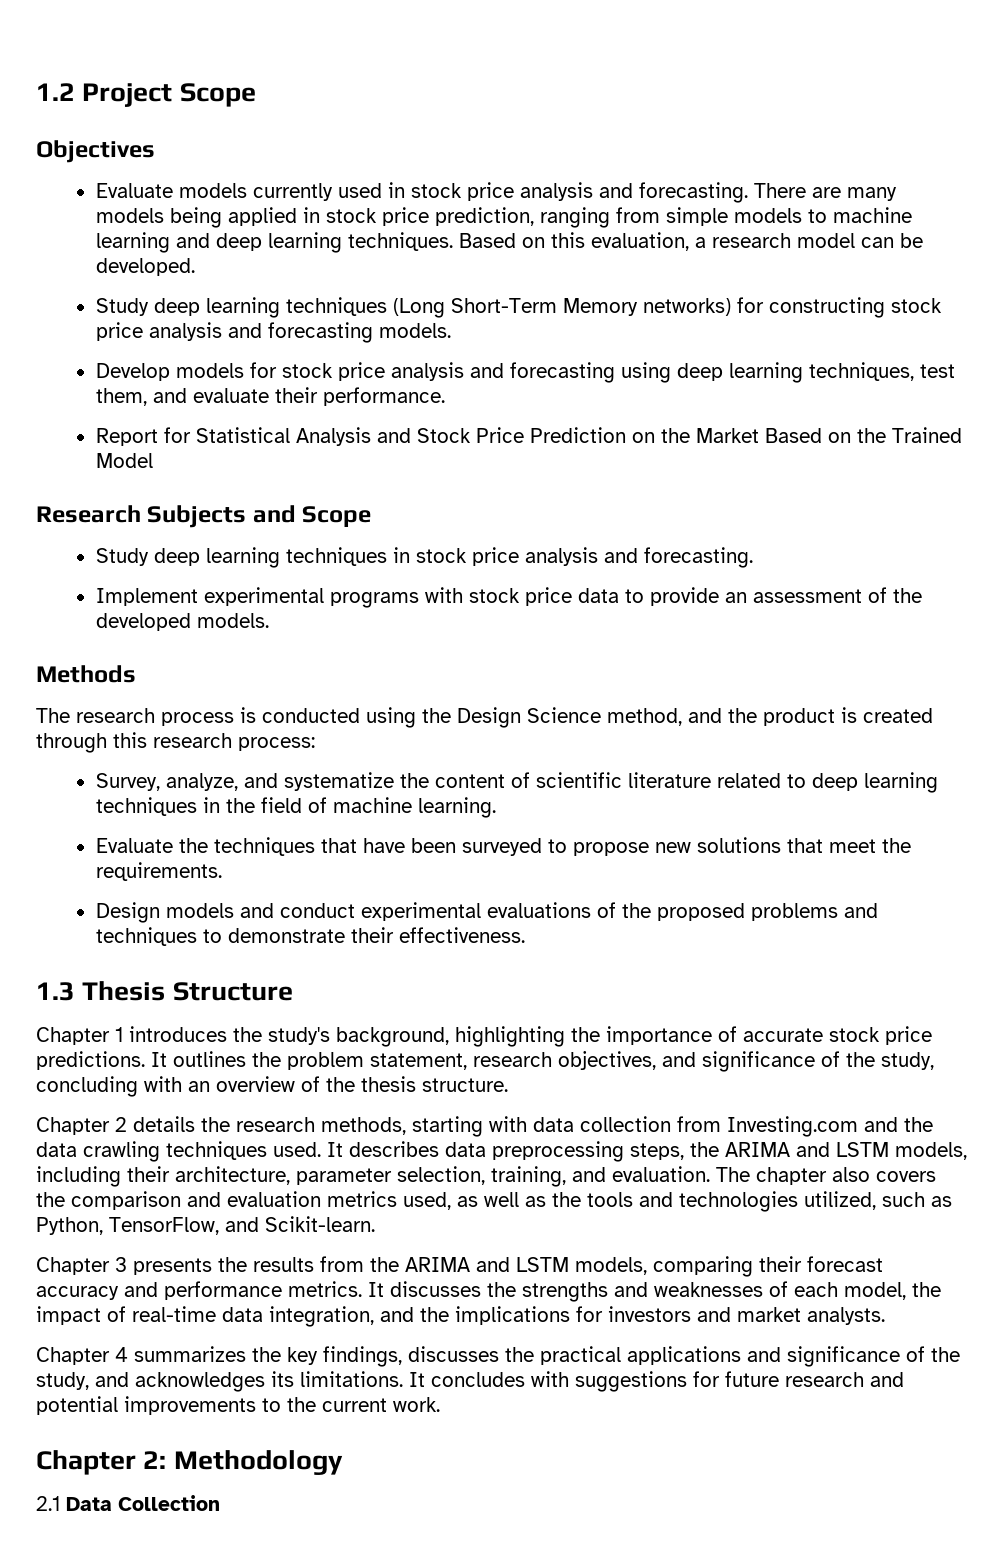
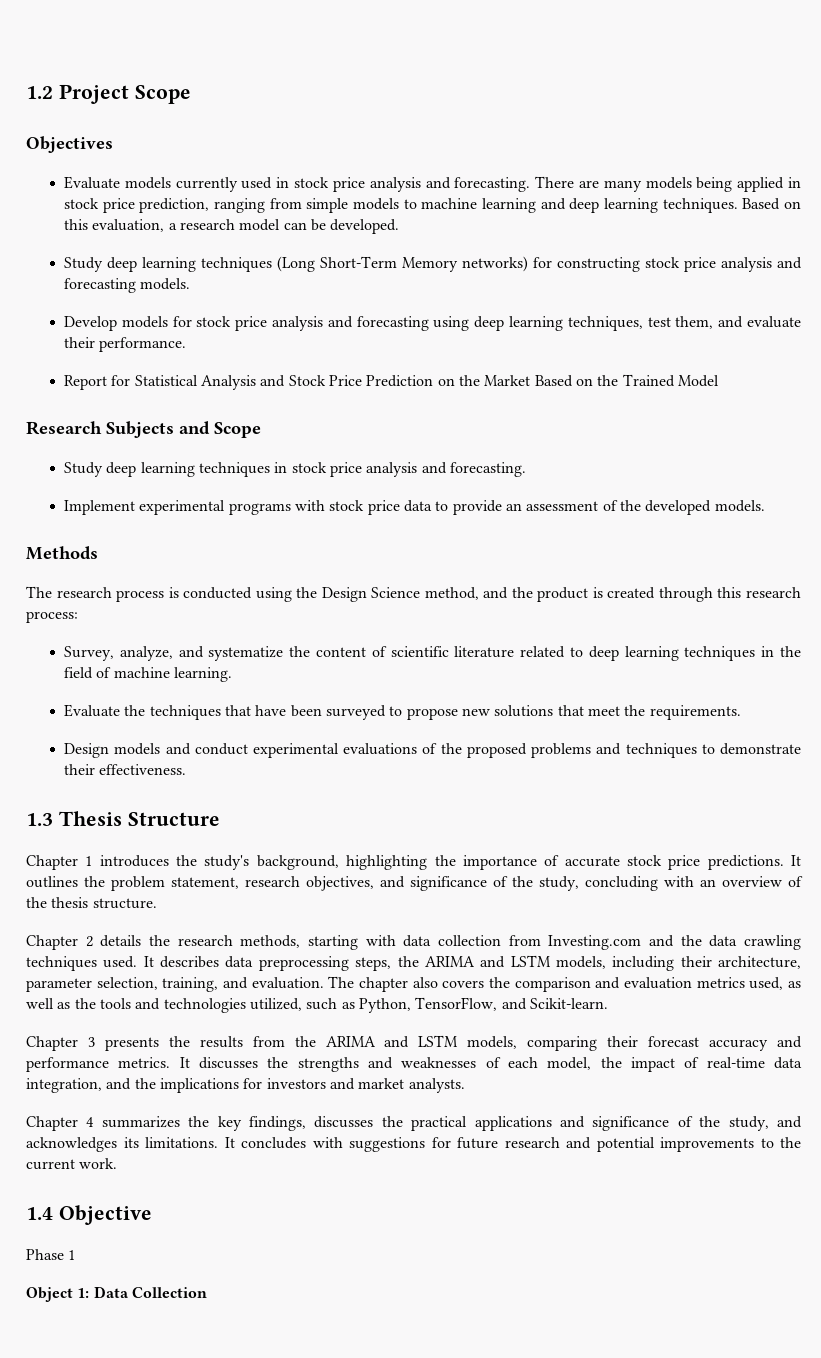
[36,1450,343,1475] [36,1496,60,1511] Chapter 2: Methodology // 2.1 -> [26,1205,152,1225] [26,1249,76,1260] [26,1287,90,1302] 1.4 Objective // Phase 1 // Object 1:

